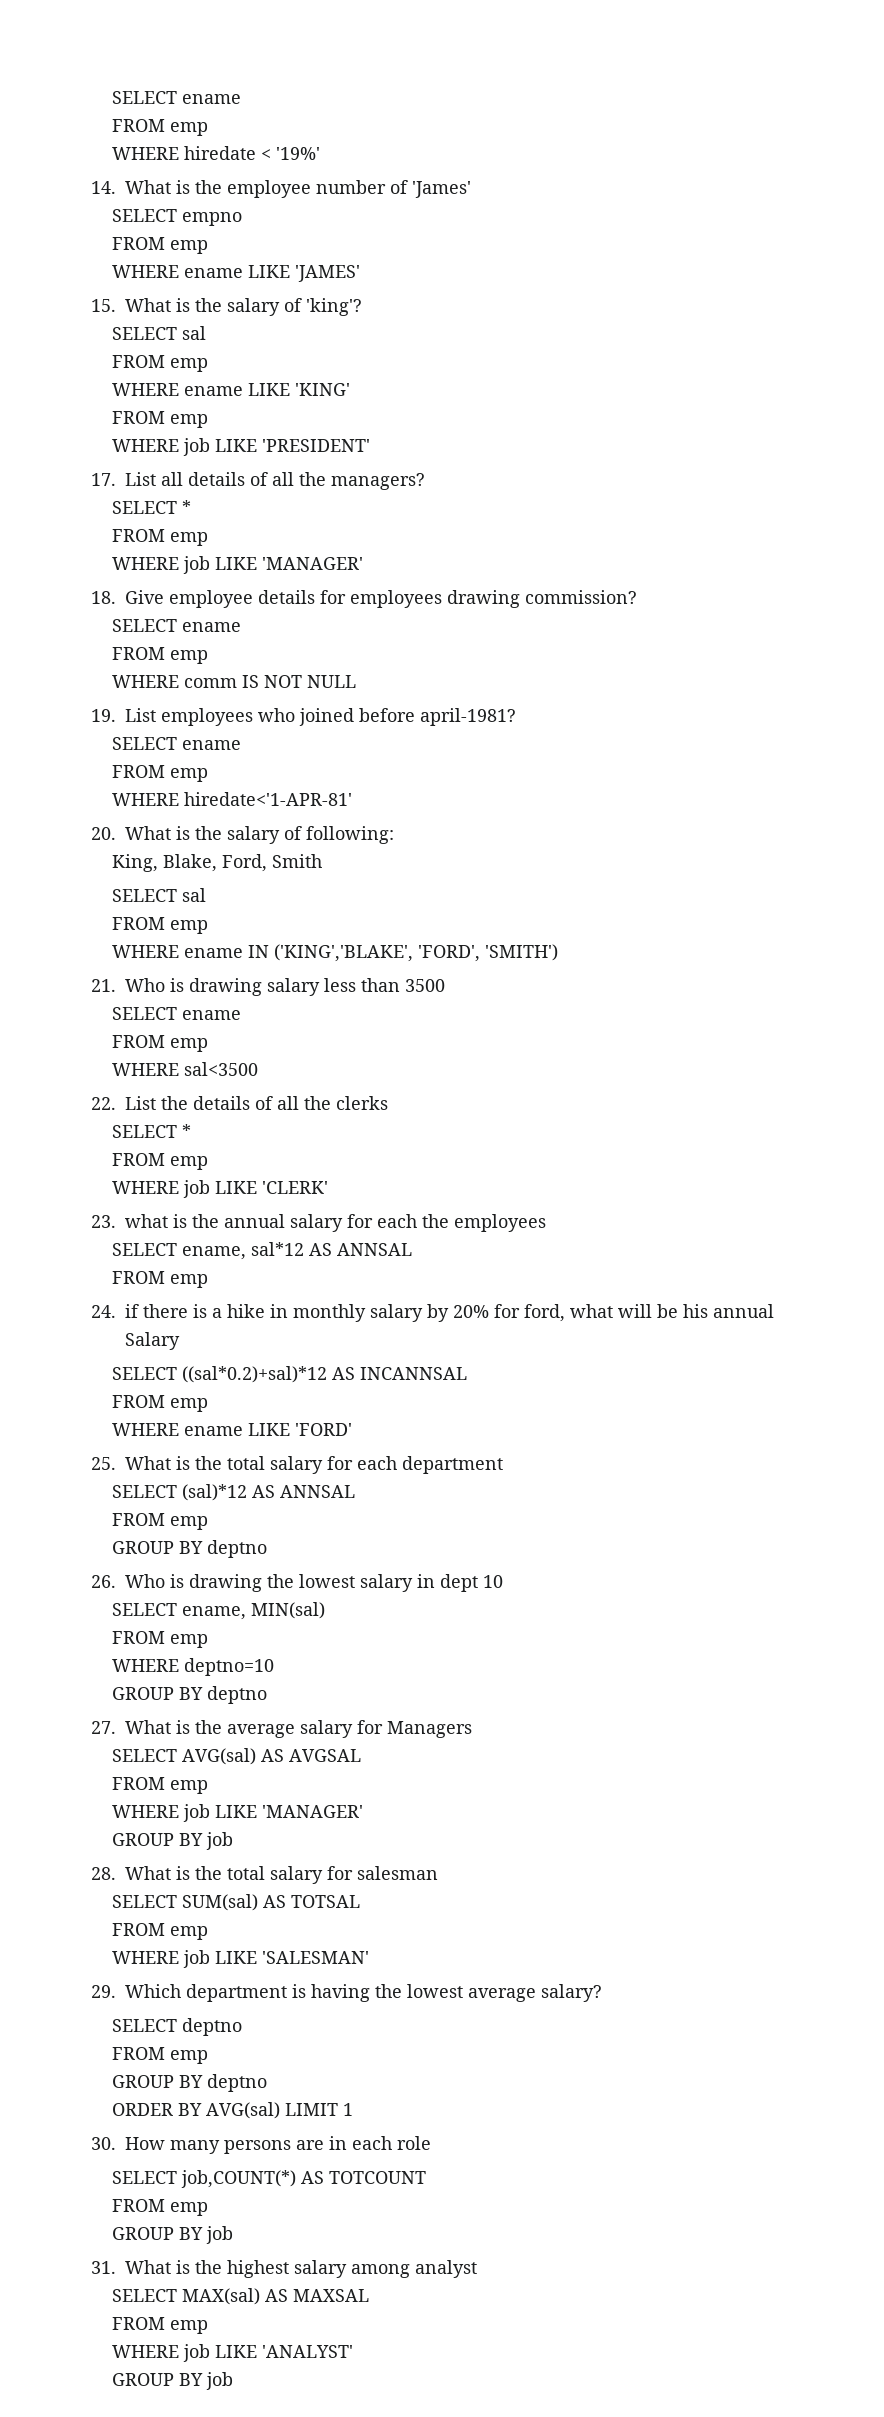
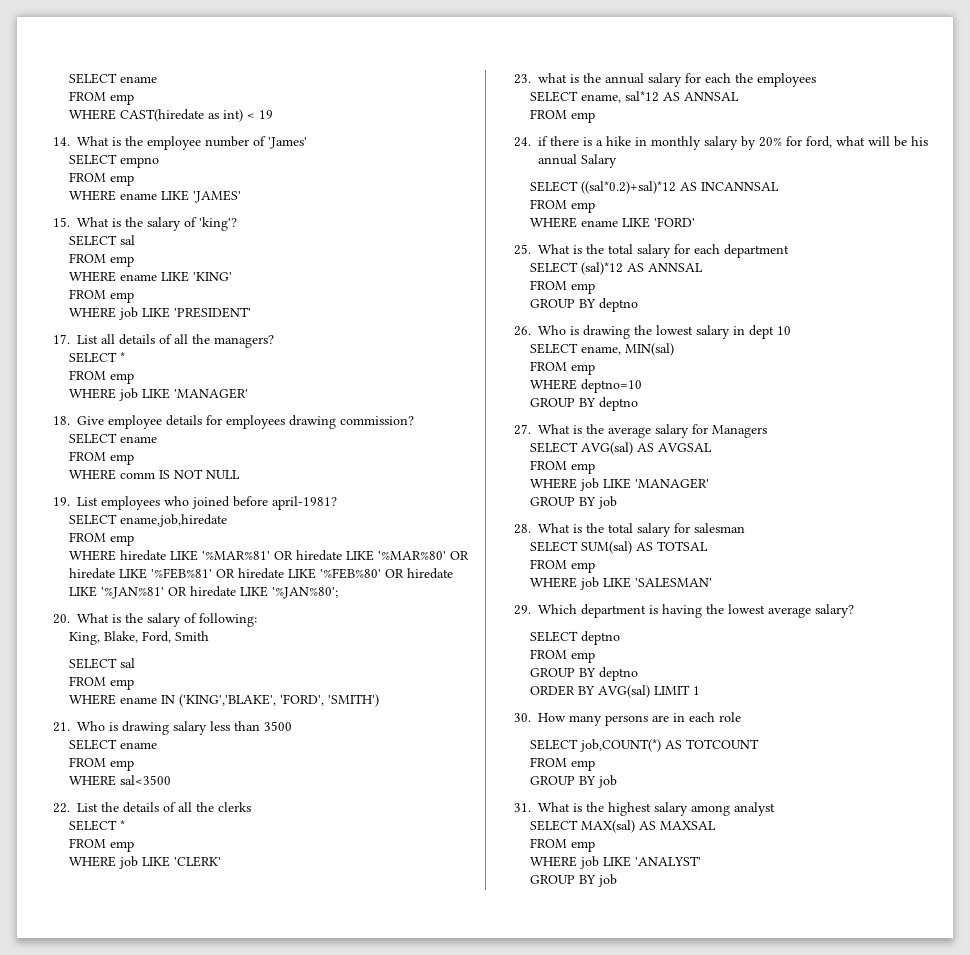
[112,91,242,104] [112,119,209,136] [112,146,321,160] SELECT ename // FROM emp // WHERE hiredate < '19%' -> [69,73,158,84] [69,91,135,105] [69,109,274,122] SELECT ename // FROM emp // WHERE CAST(hiredate as int) < 19
[182,740,242,750] [112,765,209,782] [112,792,353,806] ename // FROM emp // WHERE hiredate<'1-APR-81' -> [120,514,228,527] [69,532,135,546] [69,550,470,561] [69,568,454,579] [69,586,339,599] ename,job,hiredate // FROM emp // WHERE hiredate LIKE '%MAR%81' OR hiredate LIKE '%MAR%80' OR hiredate LIKE '%FEB%81' OR hiredate LIKE '%FEB%80' OR hiredate LIKE '%JAN%81' OR hiredate LIKE '%JAN%80';

